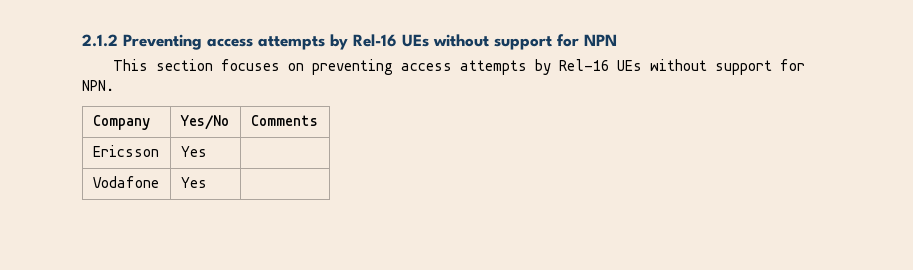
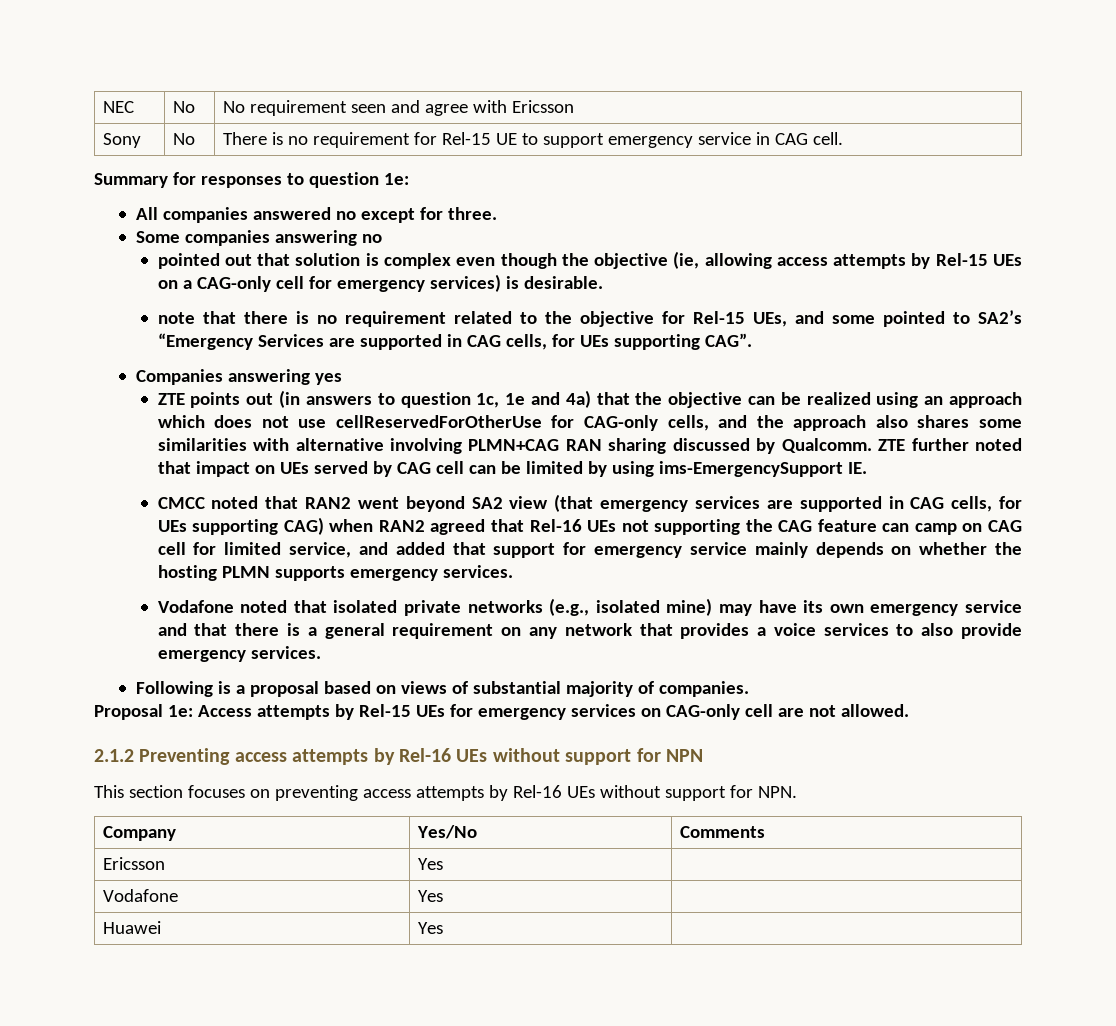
(82, 40) none -> [103,101,135,113] [173,101,196,113] [223,100,575,116] [103,133,142,148] [173,133,196,145] [223,132,844,148] [94,172,409,188] [135,207,497,223] [135,230,382,246] [157,251,1022,269] [157,274,603,292] [157,310,1023,327] [157,333,752,350] [135,369,342,385] [157,390,1022,408] [157,415,1023,431] [157,438,1022,454] [157,461,867,477] [157,494,1022,512] [157,517,1022,535] [157,542,1022,558] [157,565,513,581] [157,598,1023,616] [157,623,1022,639] [157,646,321,662] [135,681,749,697] [94,704,909,720] NEC | No | No requirement seen and agree with Ericsson // Sony | No | There is no requirement for Rel-15 UE to support emergency service in CAG cell. // Summary for responses to question 1e: // All companies answered no except for three. // Some companies answering no // pointed out that solution is complex even though the objective (ie, allowing access attempts by Rel-15 UEs on a CAG-only cell for emergency services) is desirable. // note that there is no requirement related to the objective for Rel-15 UEs, and some pointed to SA2’s “Emergency Services are supported in CAG cells, for UEs supporting CAG”. // Companies answering yes // ZTE points out (in answers to question 1c, 1e and 4a) that the objective can be realized using an approach which does not use cellReservedForOtherUse for CAG-only cells, and the approach also shares some similarities with alternative involving PLMN+CAG RAN sharing discussed by Qualcomm. ZTE further noted that impact on UEs served by CAG cell can be limited by using ims-EmergencySupport IE. // CMCC noted that RAN2 went beyond SA2 view (that emergency services are supported in CAG cells, for UEs supporting CAG) when RAN2 agreed that Rel-16 UEs not supporting the CAG feature can camp on CAG cell for limited service, and added that support for emergency service mainly depends on whether the hosting PLMN supports emergency services. // Vodafone noted that isolated private networks (e.g., isolated mine) may have its own emergency service and that there is a general requirement on any network that provides a voice services to also provide emergency services. // Following is a proposal based on views of substantial majority of companies. // Proposal 1e: Access attempts by Rel-15 UEs for emergency services on CAG-only cell are not allowed. //
(207, 182) none -> [103,921,162,934] [418,922,444,934] // Huawei | Yes |

